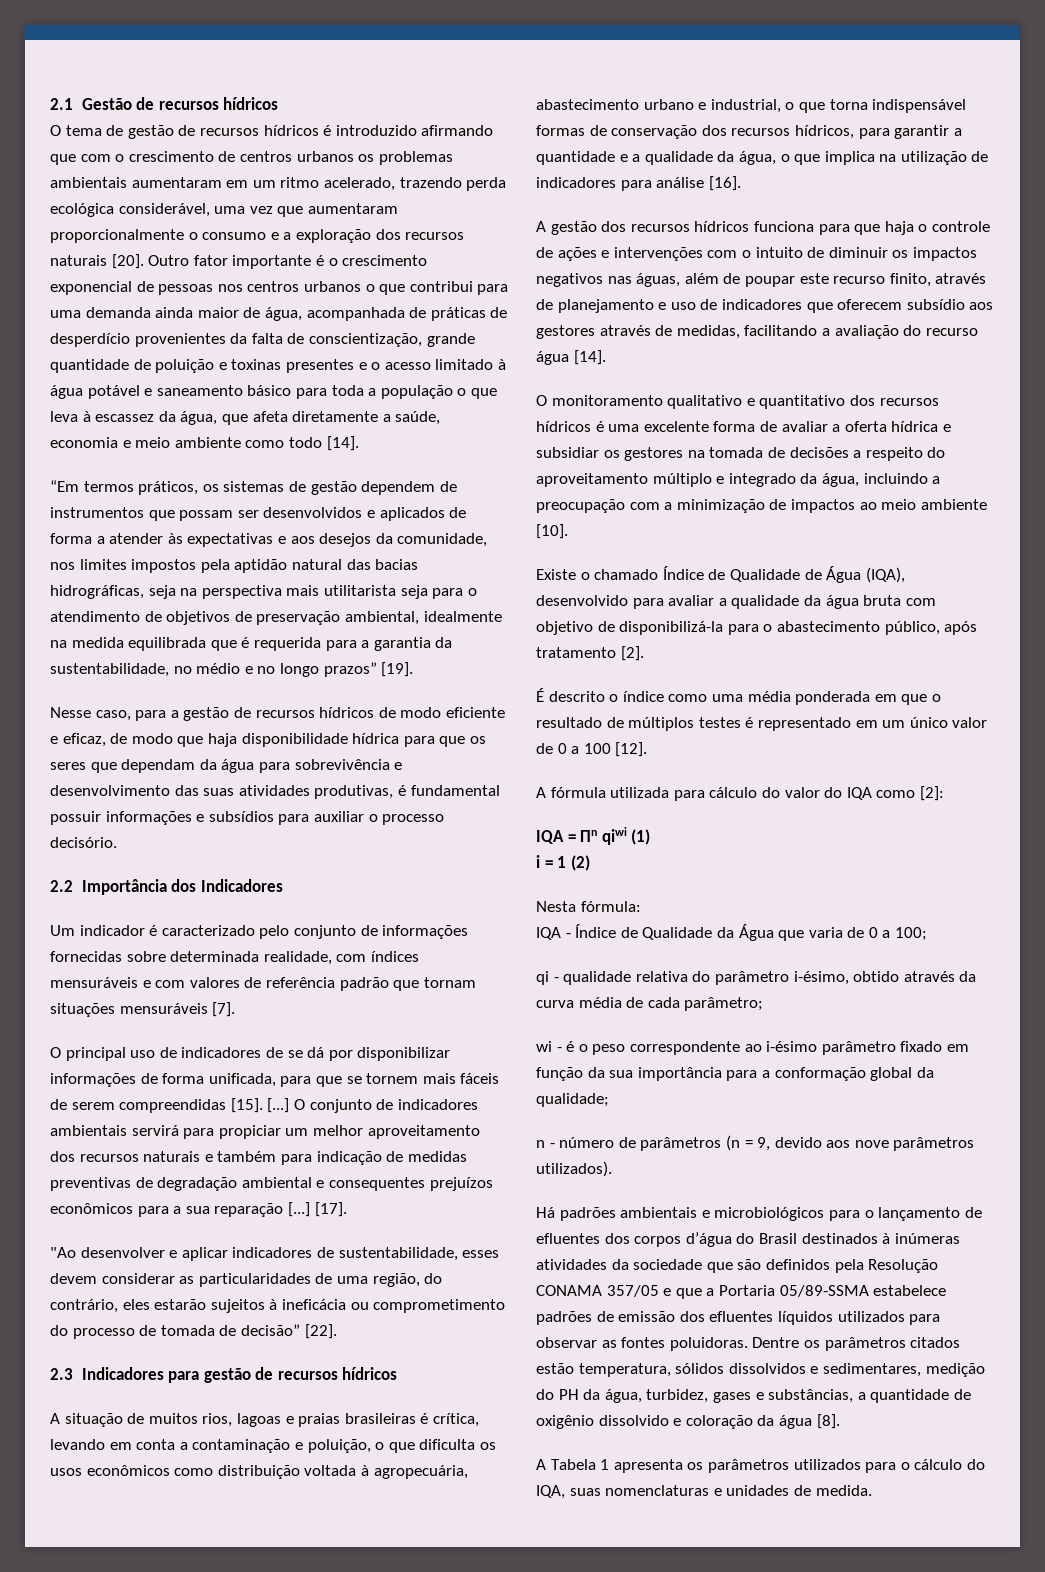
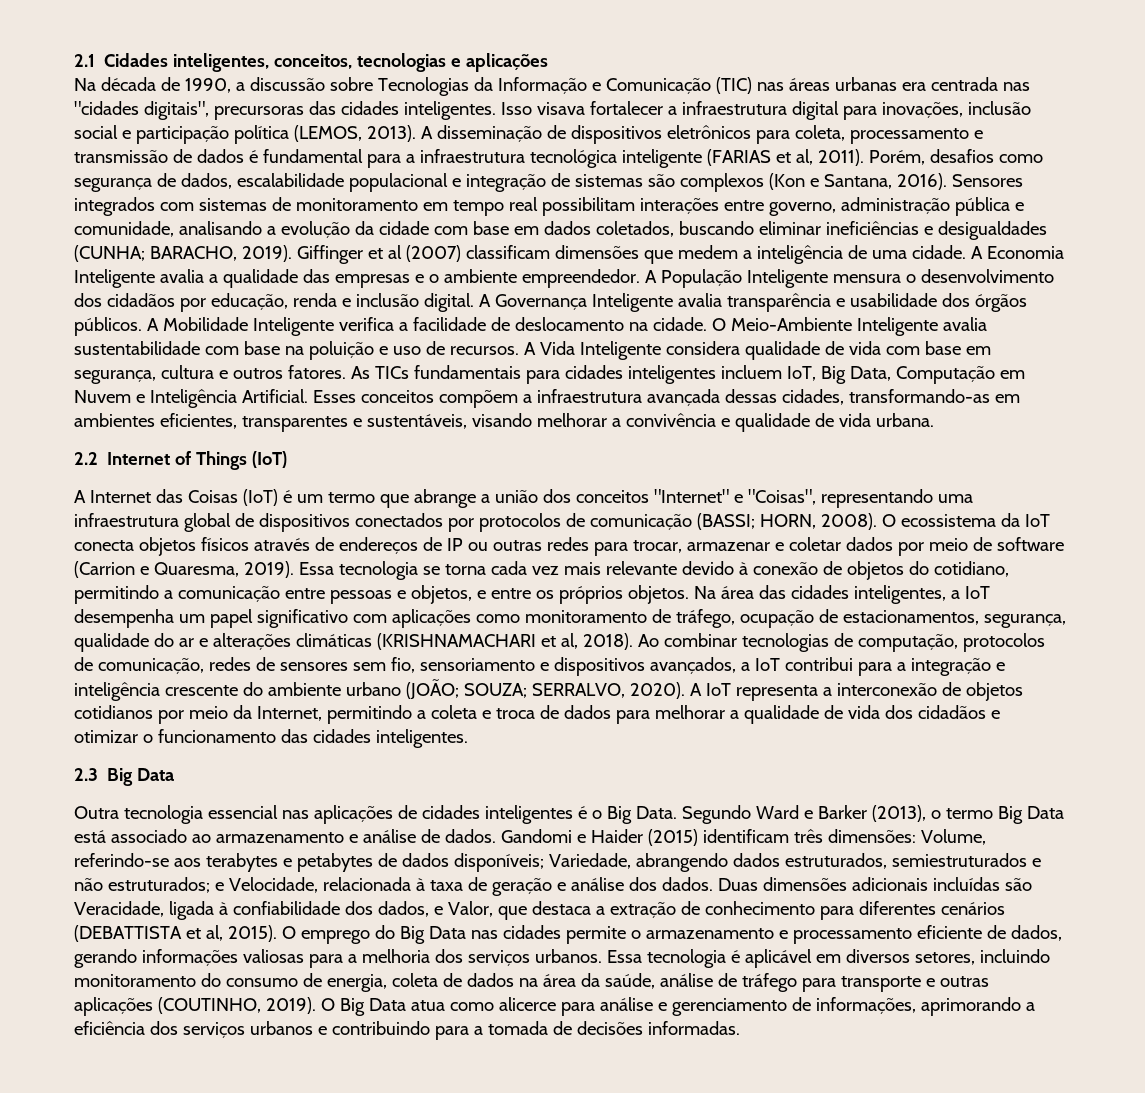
[81,97,279,110] [50,125,494,139] [50,151,453,165] [50,177,507,191] [50,203,398,217] [50,229,465,243] [50,254,428,269] [50,281,509,295] [50,307,508,321] [50,333,475,347] [50,359,506,373] [50,385,497,399] [50,411,441,425] [50,436,359,451] [50,480,457,495] [50,507,467,521] [50,533,488,547] [50,559,419,573] [50,585,477,599] [50,611,502,625] [50,637,453,651] [50,662,414,677] [50,707,505,721] [50,733,486,747] [50,759,403,773] [50,785,500,799] [50,811,445,825] [50,837,117,848] [50,879,283,895] [50,925,469,939] [50,951,419,965] [50,977,476,991] [50,1002,236,1017] [50,1047,451,1061] [50,1073,500,1087] [50,1098,478,1113] [50,1125,480,1139] [50,1151,467,1165] [50,1177,493,1191] [50,1202,347,1217] [50,1247,500,1261] [50,1273,443,1287] [50,1299,506,1313] [50,1324,337,1339] [50,1367,398,1383] [50,1413,479,1427] [50,1439,496,1453] [50,1465,468,1479] [536,99,967,113] [536,125,962,139] [536,151,989,165] [536,176,741,191] [536,221,990,235] [536,247,977,261] [536,273,987,287] [536,299,994,313] [536,325,978,339] [536,350,606,365] [536,395,939,409] [536,421,951,432] [536,447,946,461] [536,473,941,487] [536,499,987,513] [536,524,568,539] [536,566,905,583] [536,595,936,609] [536,621,978,635] [536,646,644,661] [536,688,941,705] [536,717,988,731] [536,742,648,757] [536,786,944,801] [536,827,651,845] [536,855,590,871] [536,901,641,912] [536,924,928,941] [536,971,977,985] [536,997,764,1011] [536,1041,969,1055] [536,1067,934,1081] [536,1093,609,1107] [536,1135,975,1151] [536,1161,612,1177] [536,1207,982,1221] [536,1232,960,1247] [536,1259,939,1273] [536,1285,947,1299] [536,1311,941,1325] [536,1337,961,1351] [536,1363,985,1377] [536,1389,971,1403] [536,1414,840,1429] [536,1459,985,1473] [536,1485,872,1499] Gestão de recursos hídricos // O tema de gestão de recursos hídricos é introduzido afirmando que com o crescimento de centros urbanos os problemas ambientais aumentaram em um ritmo acelerado, trazendo perda ecológica considerável, uma vez que aumentaram proporcionalmente o consumo e a exploração dos recursos naturais [20]. Outro fator importante é o crescimento exponencial de pessoas nos centros urbanos o que contribui para uma demanda ainda maior de água, acompanhada de práticas de desperdício provenientes da falta de conscientização, grande quantidade de poluição e toxinas presentes e o acesso limitado à água potável e saneamento básico para toda a população o que leva à escassez da água, que afeta diretamente a saúde, economia e meio ambiente como todo [14]. // “Em termos práticos, os sistemas de gestão dependem de instrumentos que possam ser desenvolvidos e aplicados de forma a atender às expectativas e aos desejos da comunidade, nos limites impostos pela aptidão natural das bacias hidrográficas, seja na perspectiva mais utilitarista seja para o atendimento de objetivos de preservação ambiental, idealmente na medida equilibrada que é requerida para a garantia da sustentabilidade, no médio e no longo prazos” [19]. // Nesse caso, para a gestão de recursos hídricos de modo eficiente e eficaz, de modo que haja disponibilidade hídrica para que os seres que dependam da água para sobrevivência e desenvolvimento das suas atividades produtivas, é fundamental possuir informações e subsídios para auxiliar o processo decisório. // 2.2 Importância dos Indicadores // Um indicador é caracterizado pelo conjunto de informações fornecidas sobre determinada realidade, com índices mensuráveis e com valores de referência padrão que tornam situações mensuráveis [7]. // O principal uso de indicadores de se dá por disponibilizar informações de forma unificada, para que se tornem mais fáceis de serem compreendidas [15]. [...] O conjunto de indicadores ambientais servirá para propiciar um melhor aproveitamento dos recursos naturais e também para indicação de medidas preventivas de degradação ambiental e consequentes prejuízos econômicos para a sua reparação [...] [17]. // "Ao desenvolver e aplicar indicadores de sustentabilidade, esses devem considerar as particularidades de uma região, do contrário, eles estarão sujeitos à ineficácia ou comprometimento do processo de tomada de decisão” [22]. // 2.3 Indicadores para gestão de recursos hídricos // A situação de muitos rios, lagoas e praias brasileiras é crítica, levando em conta a contaminação e poluição, o que dificulta os usos econômicos como distribuição voltada à agropecuária, abastecimento urbano e industrial, o que torna indispensável formas de conservação dos recursos hídricos, para garantir a quantidade e a qualidade da água, o que implica na utilização de indicadores para análise [16]. // A gestão dos recursos hídricos funciona para que haja o controle de ações e intervenções com o intuito de diminuir os impactos negativos nas águas, além de poupar este recurso finito, através de planejamento e uso de indicadores que oferecem subsídio aos gestores através de medidas, facilitando a avaliação do recurso água [14]. // O monitoramento qualitativo e quantitativo dos recursos hídricos é uma excelente forma de avaliar a oferta hídrica e subsidiar os gestores na tomada de decisões a respeito do aproveitamento múltiplo e integrado da água, incluindo a preocupação com a minimização de impactos ao meio ambiente [10]. // Existe o chamado Índice de Qualidade de Água (IQA), desenvolvido para avaliar a qualidade da água bruta com objetivo de disponibilizá-la para o abastecimento público, após tratamento [2]. // É descrito o índice como uma média ponderada em que o resultado de múltiplos testes é representado em um único valor de 0 a 100 [12]. // A fórmula utilizada para cálculo do valor do IQA como [2]: // IQA = Πn qiwi (1) // i = 1 (2) // Nesta fórmula: // IQA - Índice de Qualidade da Água que varia de 0 a 100; // qi - qualidade relativa do parâmetro i-ésimo, obtido através da curva média de cada parâmetro; // wi - é o peso correspondente ao i-ésimo parâmetro fixado em função da sua importância para a conformação global da qualidade; // n - número de parâmetros (n = 9, devido aos nove parâmetros utilizados). // Há padrões ambientais e microbiológicos para o lançamento de efluentes dos corpos d’água do Brasil destinados à inúmeras atividades da sociedade que são definidos pela Resolução CONAMA 357/05 e que a Portaria 05/89-SSMA estabelece padrões de emissão dos efluentes líquidos utilizados para observar as fontes poluidoras. Dentre os parâmetros citados estão temperatura, sólidos dissolvidos e sedimentares, medição do PH da água, turbidez, gases e substâncias, a quantidade de oxigênio dissolvido e coloração da água [8]. // A Tabela 1 apresenta os parâmetros utilizados para o cálculo do IQA, suas nomenclaturas e unidades de medida. -> [104,53,549,72] [74,77,1030,96] [74,101,1031,120] [74,125,983,144] [74,149,1043,168] [74,173,1023,192] [74,197,1024,216] [74,221,1047,240] [74,245,1064,264] [74,269,1054,288] [74,293,1027,312] [74,317,987,336] [74,341,991,360] [74,365,1025,384] [74,389,1020,408] [74,413,934,432] [74,451,288,470] [74,489,973,508] [74,513,1050,532] [74,537,1064,556] [74,561,1009,580] [74,585,990,604] [74,609,1066,628] [74,633,1045,652] [74,657,1005,676] [74,679,1023,701] [74,705,1000,724] [74,729,468,748] [74,768,175,786] [74,805,1064,824] [74,829,986,846] [74,853,1041,872] [74,877,1032,896] [74,901,1005,920] [74,925,1062,944] [74,949,1050,968] [74,973,989,992] [74,997,1035,1016] [74,1021,740,1040] Cidades inteligentes, conceitos, tecnologias e aplicações // Na década de 1990, a discussão sobre Tecnologias da Informação e Comunicação (TIC) nas áreas urbanas era centrada nas "cidades digitais", precursoras das cidades inteligentes. Isso visava fortalecer a infraestrutura digital para inovações, inclusão social e participação política (LEMOS, 2013). A disseminação de dispositivos eletrônicos para coleta, processamento e transmissão de dados é fundamental para a infraestrutura tecnológica inteligente (FARIAS et al, 2011). Porém, desafios como segurança de dados, escalabilidade populacional e integração de sistemas são complexos (Kon e Santana, 2016). Sensores integrados com sistemas de monitoramento em tempo real possibilitam interações entre governo, administração pública e comunidade, analisando a evolução da cidade com base em dados coletados, buscando eliminar ineficiências e desigualdades (CUNHA; BARACHO, 2019). Giffinger et al (2007) classificam dimensões que medem a inteligência de uma cidade. A Economia Inteligente avalia a qualidade das empresas e o ambiente empreendedor. A População Inteligente mensura o desenvolvimento dos cidadãos por educação, renda e inclusão digital. A Governança Inteligente avalia transparência e usabilidade dos órgãos públicos. A Mobilidade Inteligente verifica a facilidade de deslocamento na cidade. O Meio-Ambiente Inteligente avalia sustentabilidade com base na poluição e uso de recursos. A Vida Inteligente considera qualidade de vida com base em segurança, cultura e outros fatores. As TICs fundamentais para cidades inteligentes incluem IoT, Big Data, Computação em Nuvem e Inteligência Artificial. Esses conceitos compõem a infraestrutura avançada dessas cidades, transformando-as em ambientes eficientes, transparentes e sustentáveis, visando melhorar a convivência e qualidade de vida urbana. // 2.2 Internet of Things (IoT) // A Internet das Coisas (IoT) é um termo que abrange a união dos conceitos "Internet" e "Coisas", representando uma infraestrutura global de dispositivos conectados por protocolos de comunicação (BASSI; HORN, 2008). O ecossistema da IoT conecta objetos físicos através de endereços de IP ou outras redes para trocar, armazenar e coletar dados por meio de software (Carrion e Quaresma, 2019). Essa tecnologia se torna cada vez mais relevante devido à conexão de objetos do cotidiano, permitindo a comunicação entre pessoas e objetos, e entre os próprios objetos. Na área das cidades inteligentes, a IoT desempenha um papel significativo com aplicações como monitoramento de tráfego, ocupação de estacionamentos, segurança, qualidade do ar e alterações climáticas (KRISHNAMACHARI et al, 2018). Ao combinar tecnologias de computação, protocolos de comunicação, redes de sensores sem fio, sensoriamento e dispositivos avançados, a IoT contribui para a integração e inteligência crescente do ambiente urbano (JOÃO; SOUZA; SERRALVO, 2020). A IoT representa a interconexão de objetos cotidianos por meio da Internet, permitindo a coleta e troca de dados para melhorar a qualidade de vida dos cidadãos e otimizar o funcionamento das cidades inteligentes. // 2.3 Big Data // Outra tecnologia essencial nas aplicações de cidades inteligentes é o Big Data. Segundo Ward e Barker (2013), o termo Big Data está associado ao armazenamento e análise de dados. Gandomi e Haider (2015) identificam três dimensões: Volume, referindo-se aos terabytes e petabytes de dados disponíveis; Variedade, abrangendo dados estruturados, semiestruturados e não estruturados; e Velocidade, relacionada à taxa de geração e análise dos dados. Duas dimensões adicionais incluídas são Veracidade, ligada à confiabilidade dos dados, e Valor, que destaca a extração de conhecimento para diferentes cenários (DEBATTISTA et al, 2015). O emprego do Big Data nas cidades permite o armazenamento e processamento eficiente de dados, gerando informações valiosas para a melhoria dos serviços urbanos. Essa tecnologia é aplicável em diversos setores, incluindo monitoramento do consumo de energia, coleta de dados na área da saúde, análise de tráfego para transporte e outras aplicações (COUTINHO, 2019). O Big Data atua como alicerce para análise e gerenciamento de informações, aprimorando a eficiência dos serviços urbanos e contribuindo para a tomada de decisões informadas.

